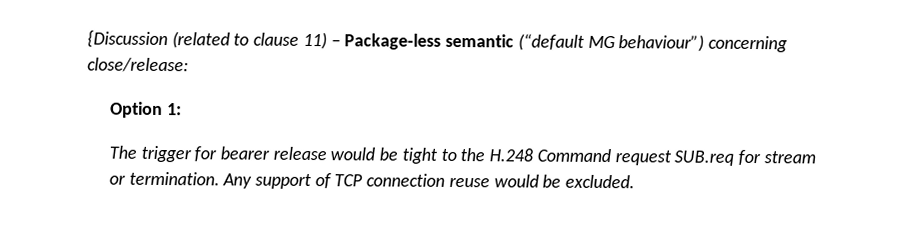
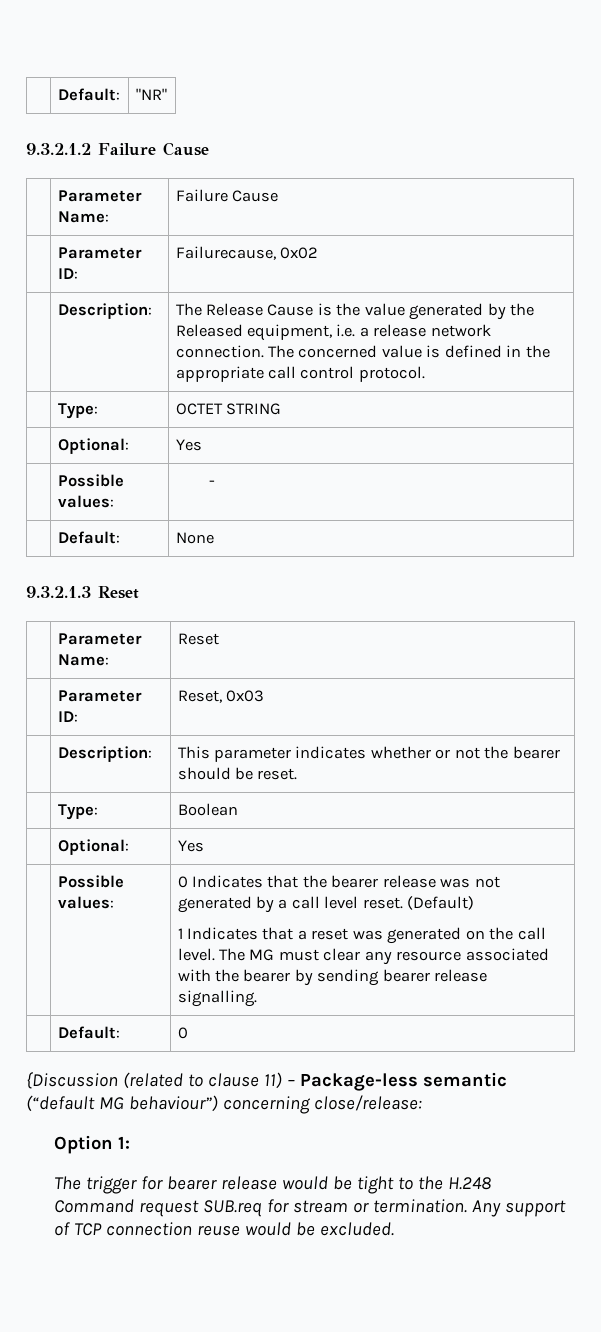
(87, 39) none -> [57,88,120,101] [135,88,167,100] [26,142,209,156] [57,190,142,202] [57,211,109,223] [175,189,278,202] [57,247,142,259] [57,268,78,279] [175,246,318,260] [57,303,152,319] [175,303,535,320] [175,324,491,341] [175,345,550,358] [175,366,425,382] [57,403,98,419] [175,403,281,415] [57,438,129,454] [175,439,202,451] [57,474,124,487] [57,495,114,508] [208,480,215,486] [57,531,120,544] [175,532,214,544] [26,586,139,599] [57,633,142,645] [57,654,109,666] [177,633,219,645] [57,690,142,702] [57,711,78,722] [177,690,264,703] [57,746,152,762] [177,746,560,762] [177,767,298,780] [57,804,98,820] [177,803,238,816] [57,839,129,855] [177,840,204,852] [57,875,124,888] [57,896,114,909] [177,875,500,888] [177,896,475,913] [177,927,546,944] [177,948,549,965] [177,969,488,986] [177,990,257,1007] [57,1026,120,1039] [177,1027,188,1039] | Default: | "NR" // 9.3.2.1.2 Failure Cause // | Parameter Name: | Failure Cause // | Parameter ID: | Failurecause, 0x02 // | Description: | The Release Cause is the value generated by the Released equipment, i.e. a release network connection. The concerned value is defined in the appropriate call control protocol. // | Type: | OCTET STRING // | Optional: | Yes // | Possible values: | - // | Default: | None // 9.3.2.1.3 Reset // | Parameter Name: | Reset // | Parameter ID: | Reset, 0x03 // | Description: | This parameter indicates whether or not the bearer should be reset. // | Type: | Boolean // | Optional: | Yes // | Possible values: | 0 Indicates that the bearer release was not generated by a call level reset. (Default) // 1 Indicates that a reset was generated on the call level. The MG must clear any resource associated with the bearer by sending bearer release signalling. // | Default: | 0 //

